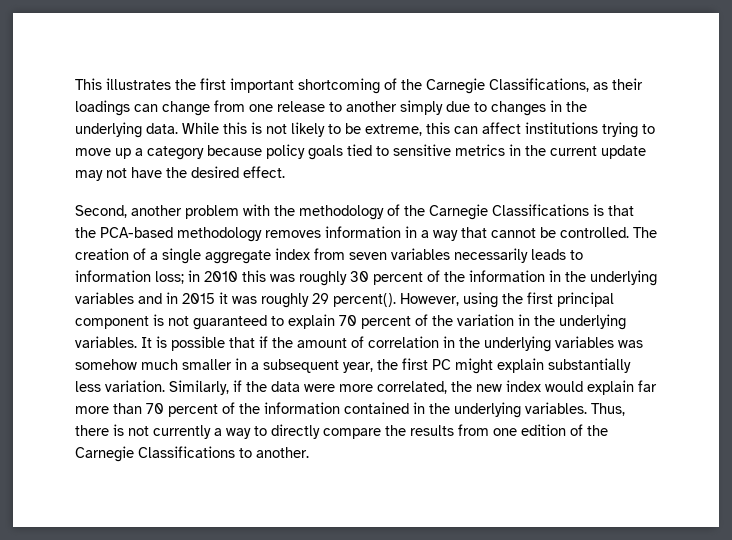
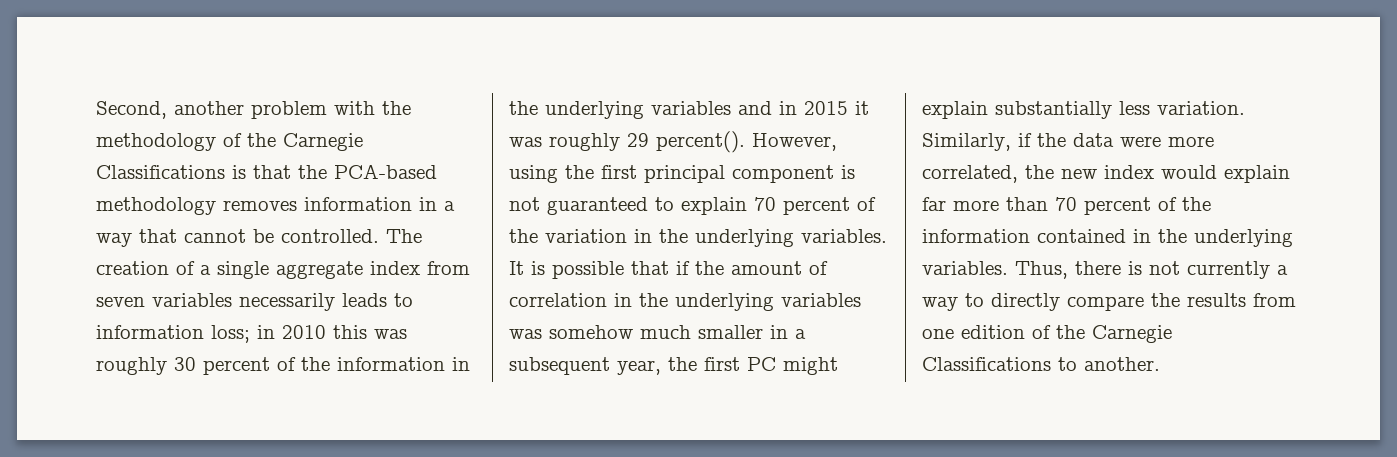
[75,78,643,94] [75,100,587,116] [75,122,655,138] [75,144,646,160] [75,166,285,181] This illustrates the first important shortcoming of the Carnegie Classifications, as their loadings can change from one release to another simply due to changes in the underlying data. While this is not likely to be extreme, this can affect institutions trying to move up a category because policy goals tied to sensitive metrics in the current update may not have the desired effect. // -> (96, 110) none

